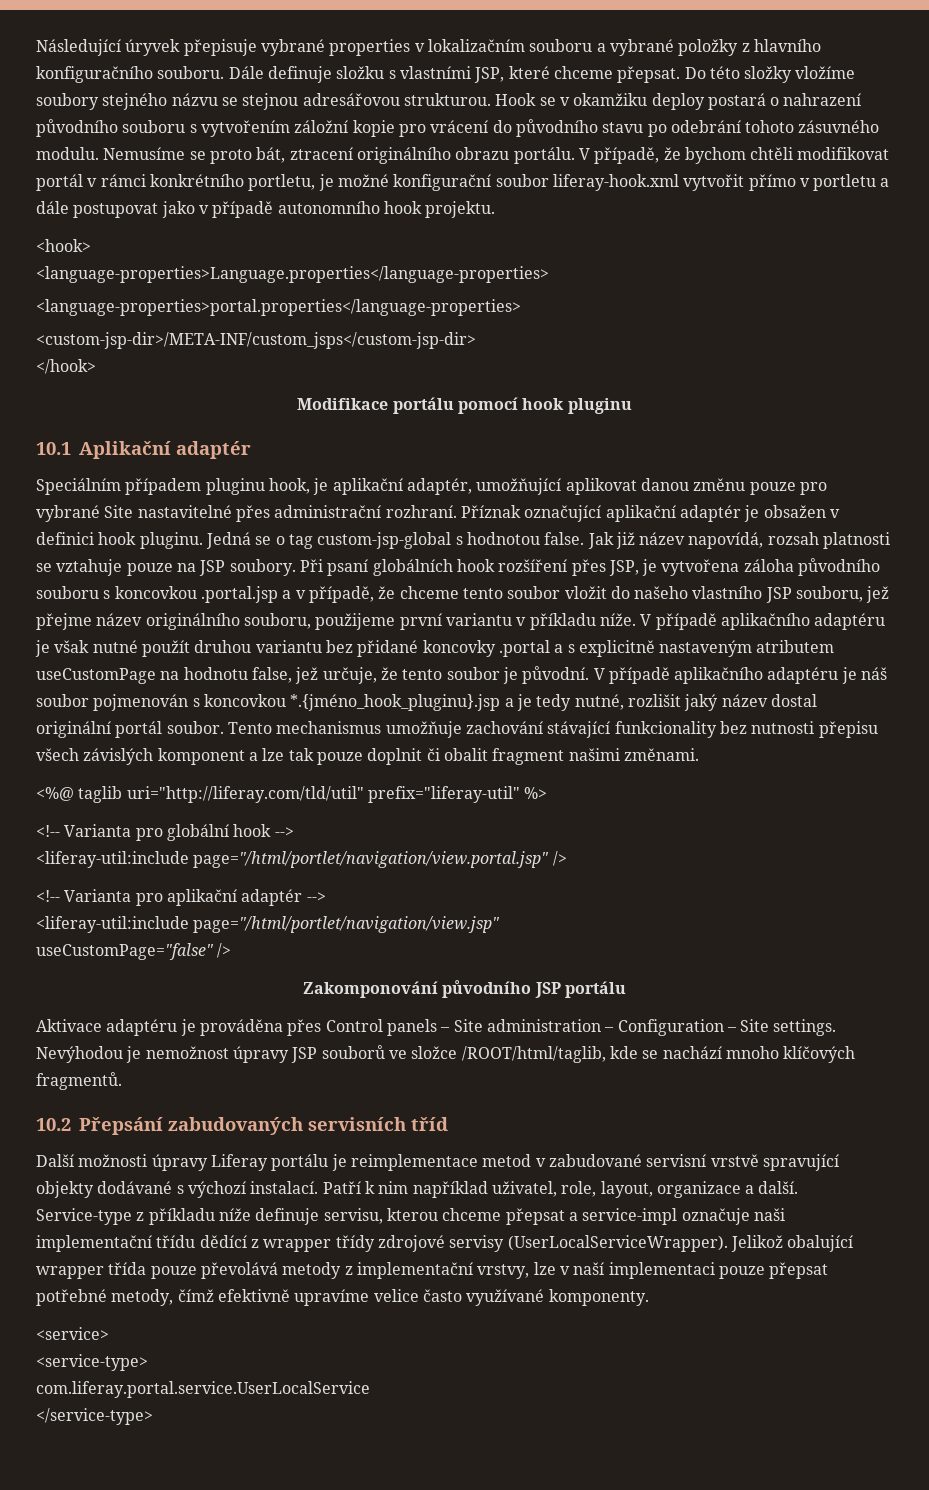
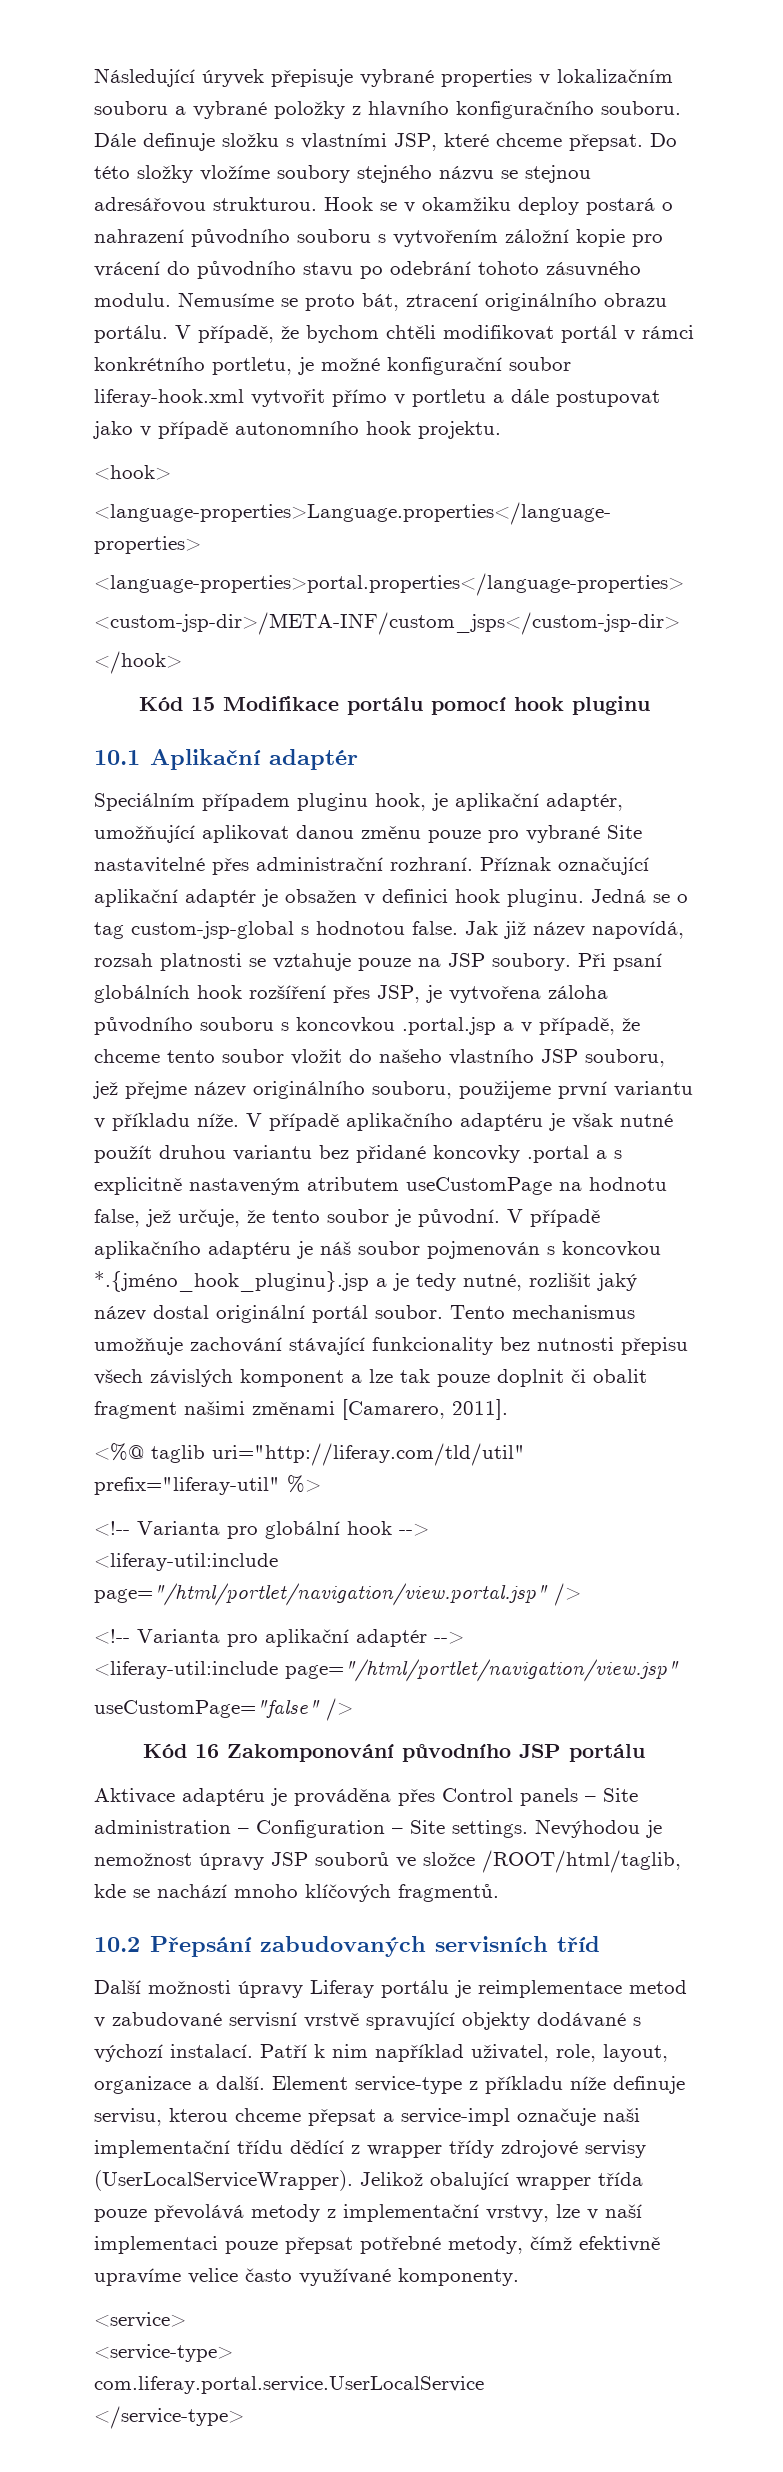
(96, 366) none -> [138,697,215,711] Kód 15
[623,748,699,761] změnami. -> [252,1399,508,1420] změnami [Camarero, 2011].
(232, 950) none -> [143,1744,219,1758] Kód 16
[36,1208,132,1225] Service-type -> [272,2076,462,2094] Element service-type

